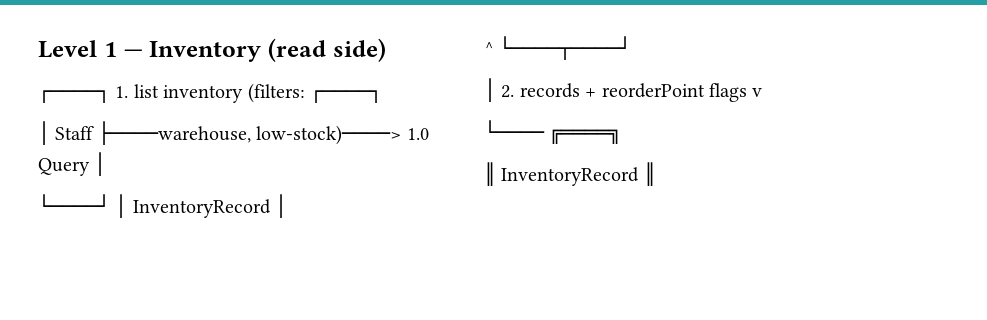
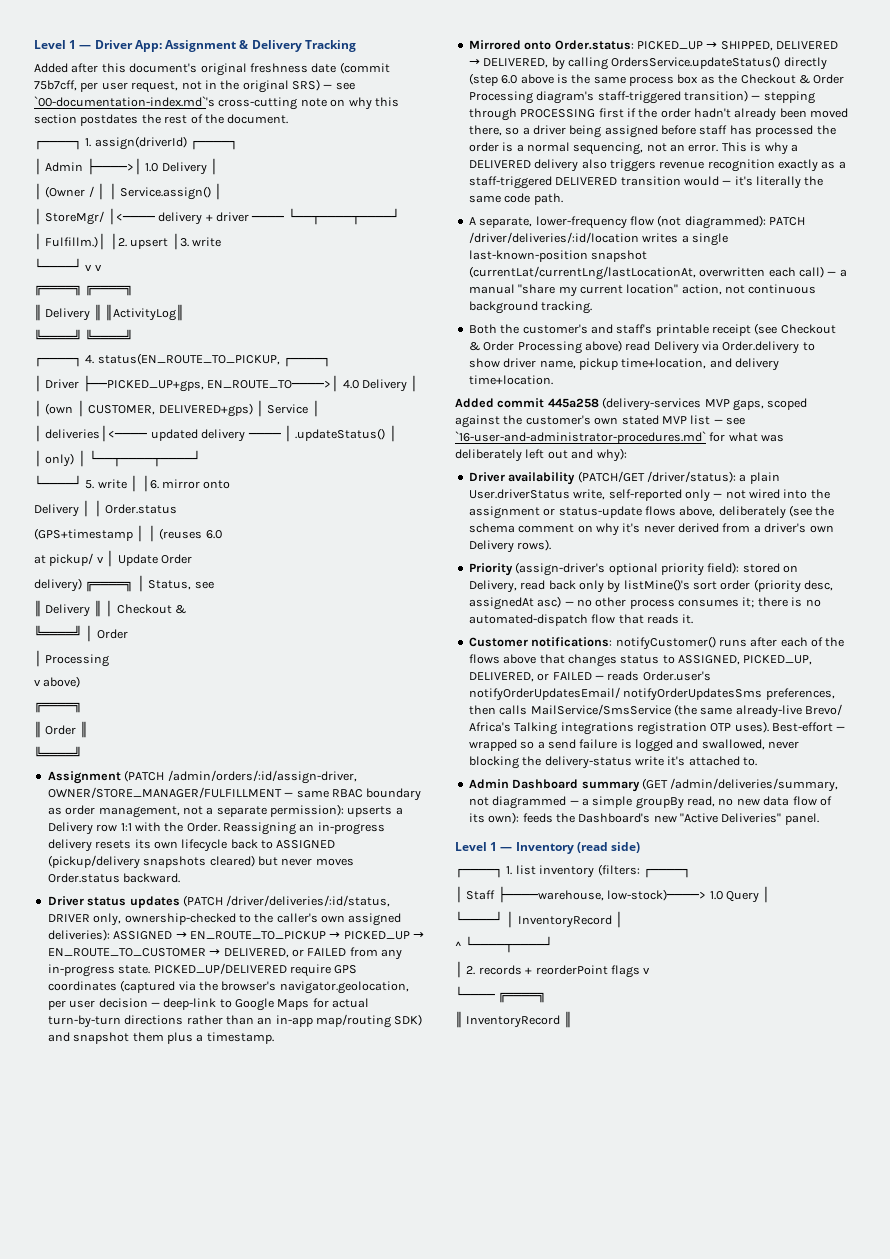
[38,40,143,58] Level 1 — -> [34,40,356,52] [34,62,390,76] [34,79,355,93] [34,96,399,110] [34,114,289,126] [34,136,239,150] [34,158,218,175] [34,183,223,200] [34,208,400,225] [34,233,221,250] [34,258,102,271] [34,285,134,296] [34,304,185,321] [34,329,134,342] [34,353,332,367] [34,375,419,392] [34,400,320,417] [34,425,397,442] [34,450,202,467] [34,475,231,492] [34,500,178,517] [34,525,222,542] [34,550,192,567] [34,575,214,592] [34,600,186,617] [34,625,128,642] [34,650,110,667] [34,676,81,688] [34,702,82,713] [34,721,88,738] [34,746,82,759] [47,770,357,784] [47,787,422,801] [47,804,403,818] [47,822,385,835] [47,839,336,852] [47,855,354,869] [47,873,181,883] [47,895,391,908] [47,913,402,926] [47,929,424,941] [47,947,402,960] [47,963,358,977] [47,980,409,994] [47,998,370,1011] [47,1014,423,1028] [47,1032,274,1044] [468,40,838,51] [468,56,827,70] [468,73,845,86] [468,90,815,104] [468,108,849,121] [468,125,836,138] [468,142,798,155] [468,159,846,172] [468,176,824,189] [468,193,563,205] [468,215,805,229] [468,232,728,246] [468,250,648,262] [468,266,847,280] [468,284,817,297] [468,301,593,314] [468,323,836,336] [468,340,815,354] [468,358,779,371] [468,375,553,385] [455,397,808,411] [455,415,745,428] [455,431,785,444] [455,448,627,462] [468,471,780,485] [468,489,830,502] [468,505,835,519] [468,523,834,536] [468,539,552,553] [468,562,798,576] [468,579,834,593] [468,596,821,610] [468,614,694,626] [468,636,845,650] [468,654,813,667] [468,671,711,682] [468,687,835,701] [468,704,842,718] [468,721,846,735] [468,739,800,752] [468,756,757,769] [468,778,839,792] [468,796,832,809] [468,812,819,825] [455,842,513,851] Level 1 — Driver App: Assignment & Delivery Tracking // Added after this document's original freshness date (commit 75b7cff, per user request, not in the original SRS) — see `00-documentation-index.md`'s cross-cutting note on why this section postdates the rest of the document. // ┌────┐ 1. assign(driverId) ┌────┐ // │ Admin ├────>│ 1.0 Delivery │ // │ (Owner / │ │ Service.assign() │ // │ StoreMgr/ │<──── delivery + driver ──── └──┬────┬────┘ // │ Fulfillm.)│ │2. upsert │3. write // └────┘ v v // ╔════╗ ╔════╗ // ║ Delivery ║ ║ActivityLog║ // ╚════╝ ╚════╝ // ┌────┐ 4. status(EN_ROUTE_TO_PICKUP, ┌────┐ // │ Driver ├──PICKED_UP+gps, EN_ROUTE_TO────>│ 4.0 Delivery │ // │ (own │ CUSTOMER, DELIVERED+gps) │ Service │ // │ deliveries│<──── updated delivery ──── │ .updateStatus() │ // │ only) │ └──┬────┬────┘ // └────┘ 5. write │ │6. mirror onto // Delivery │ │ Order.status // (GPS+timestamp │ │ (reuses 6.0 // at pickup/ v │ Update Order // delivery) ╔════╗ │ Status, see // ║ Delivery ║ │ Checkout & // ╚════╝ │ Order // │ Processing // v above) // ╔════╗ // ║ Order ║ // ╚════╝ // Assignment (PATCH /admin/orders/:id/assign-driver, OWNER/STORE_MANAGER/FULFILLMENT — same RBAC boundary as order management, not a separate permission): upserts a Delivery row 1:1 with the Order. Reassigning an in-progress delivery resets its own lifecycle back to ASSIGNED (pickup/delivery snapshots cleared) but never moves Order.status backward. // Driver status updates (PATCH /driver/deliveries/:id/status, DRIVER only, ownership-checked to the caller's own assigned deliveries): ASSIGNED → EN_ROUTE_TO_PICKUP → PICKED_UP → EN_ROUTE_TO_CUSTOMER → DELIVERED, or FAILED from any in-progress state. PICKED_UP/DELIVERED require GPS coordinates (captured via the browser's navigator.geolocation, per user decision — deep-link to Google Maps for actual turn-by-turn directions rather than an in-app map/routing SDK) and snapshot them plus a timestamp. // Mirrored onto Order.status: PICKED_UP → SHIPPED, DELIVERED → DELIVERED, by calling OrdersService.updateStatus() directly (step 6.0 above is the same process box as the Checkout & Order Processing diagram's staff-triggered transition) — stepping through PROCESSING first if the order hadn't already been moved there, so a driver being assigned before staff has processed the order is a normal sequencing, not an error. This is why a DELIVERED delivery also triggers revenue recognition exactly as a staff-triggered DELIVERED transition would — it's literally the same code path. // A separate, lower-frequency flow (not diagrammed): PATCH /driver/deliveries/:id/location writes a single last-known-position snapshot (currentLat/currentLng/lastLocationAt, overwritten each call) — a manual "share my current location" action, not continuous background tracking. // Both the customer's and staff's printable receipt (see Checkout & Order Processing above) read Delivery via Order.delivery to show driver name, pickup time+location, and delivery time+location. // Added commit 445a258 (delivery-services MVP gaps, scoped against the customer's own stated MVP list — see `16-user-and-administrator-procedures.md` for what was deliberately left out and why): // Driver availability (PATCH/GET /driver/status): a plain User.driverStatus write, self-reported only — not wired into the assignment or status-update flows above, deliberately (see the schema comment on why it's never derived from a driver's own Delivery rows). // Priority (assign-driver's optional priority field): stored on Delivery, read back only by listMine()'s sort order (priority desc, assignedAt asc) — no other process consumes it; there is no automated-dispatch flow that reads it. // Customer notifications: notifyCustomer() runs after each of the flows above that changes status to ASSIGNED, PICKED_UP, DELIVERED, or FAILED — reads Order.user's notifyOrderUpdatesEmail/ notifyOrderUpdatesSms preferences, then calls MailService/SmsService (the same already-live Brevo/ Africa's Talking integrations registration OTP uses). Best-effort — wrapped so a send failure is logged and swallowed, never blocking the delivery-status write it's attached to. // Admin Dashboard summary (GET /admin/deliveries/summary, not diagrammed — a simple groupBy read, no new data flow of its own): feeds the Dashboard's new "Active Deliveries" panel. // Level 1 —

